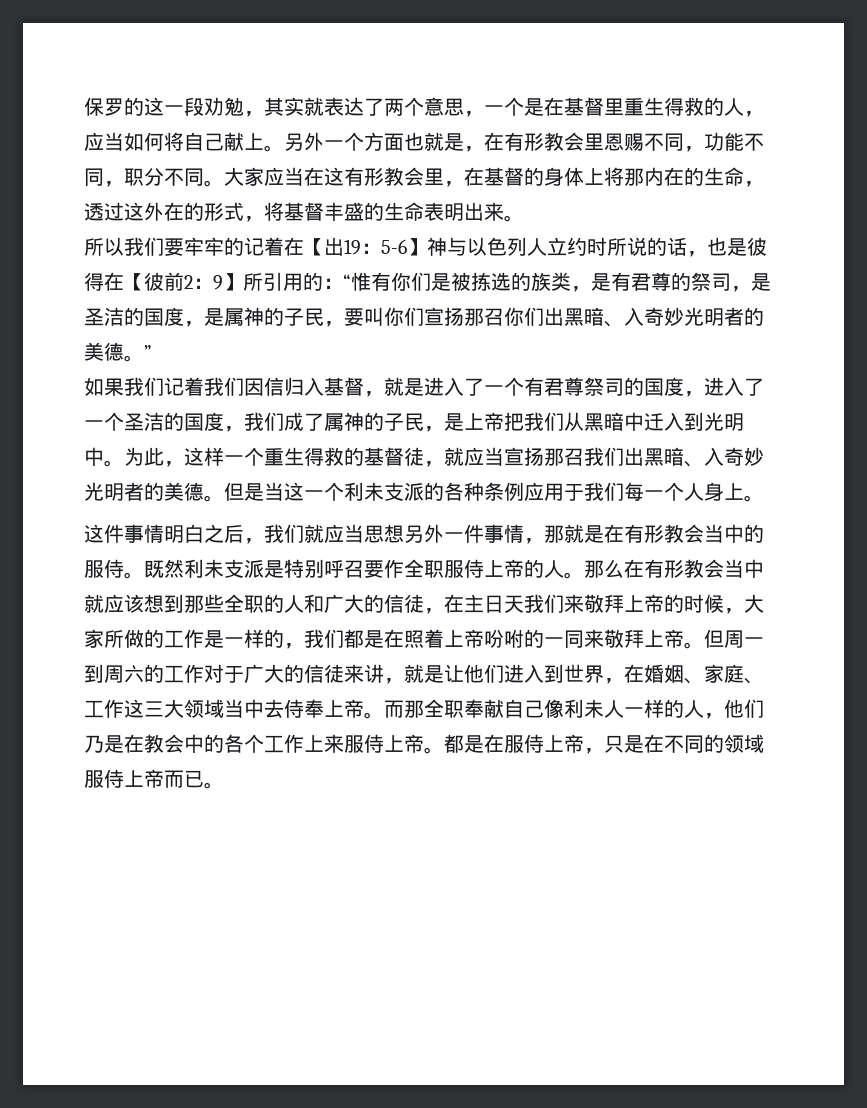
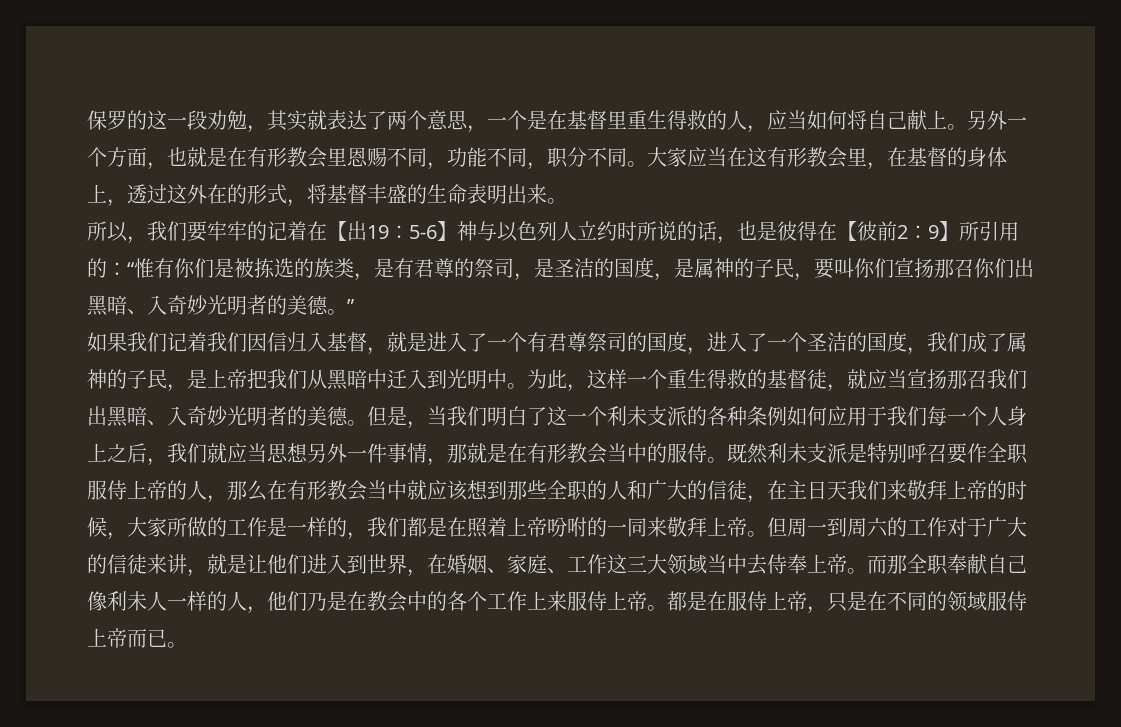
[404,132,484,152] 也就是， -> [147,147,227,170] ，也就是
[604,167,744,186] 将那内在的生命 -> (107, 193) none
(124, 246) none -> [127,236,147,244] ，
[264,482,284,501] 当 -> [407,406,547,429] ，当我们明白了
(524, 491) none -> [787,406,827,426] 如何
[744,495,764,502] [84,524,204,543] 。 // 这件事情明白 -> (107, 452) none
[564,572,584,579] 。 -> [207,495,227,503] ，

